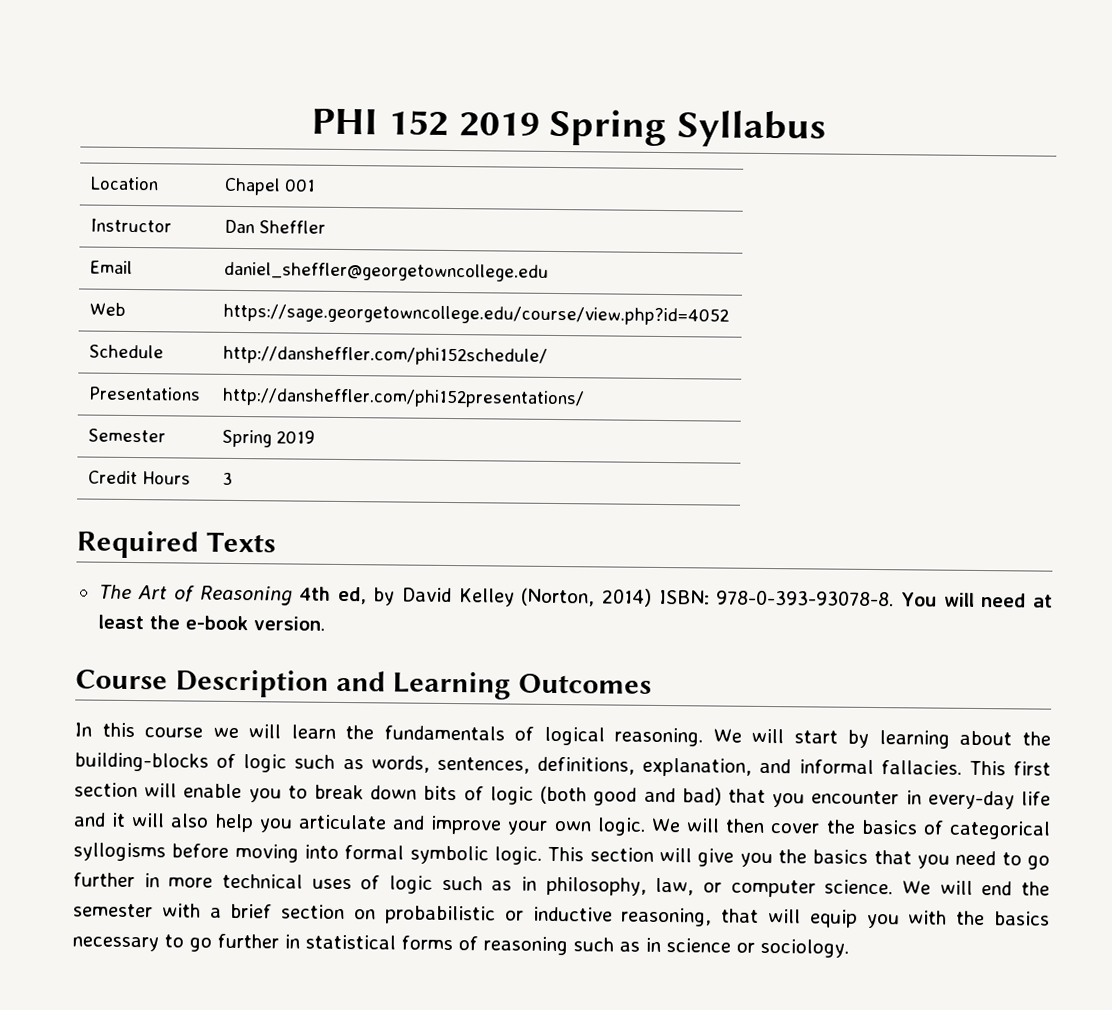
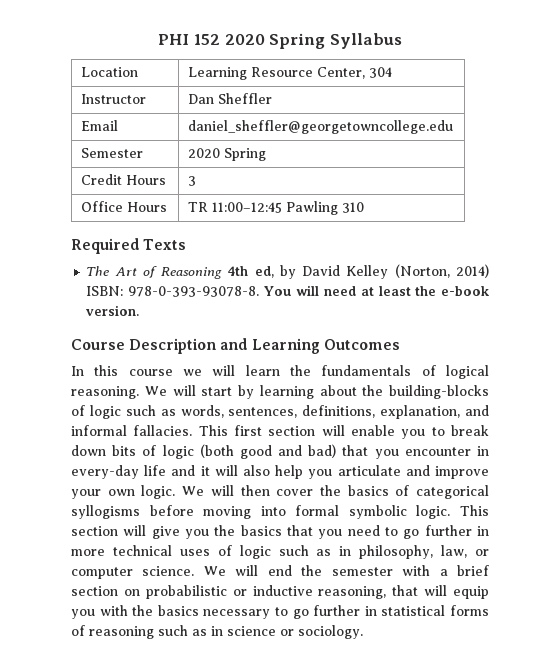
[458,112,540,137] 2019 -> [224,34,265,45] 2020
[224,177,317,196] Chapel 001 -> [187,67,392,80] Learning Resource Center, 304
[89,302,127,316] [223,303,730,326] [89,344,165,359] [223,345,549,366] [88,386,202,401] [222,387,586,409] // Web | https://sage.georgetowncollege.edu/course/view.php?id=4052 // Schedule | http://dansheffler.com/phi152schedule/ // Presentations | http://dansheffler.com/phi152presentations/ -> (453, 127) none
[222,429,316,448] Spring 2019 -> [187,148,266,161] 2020 Spring
(234, 478) none -> [80,201,167,212] [187,201,364,215] // Office Hours | TR 11:00–12:45 Pawling 310

